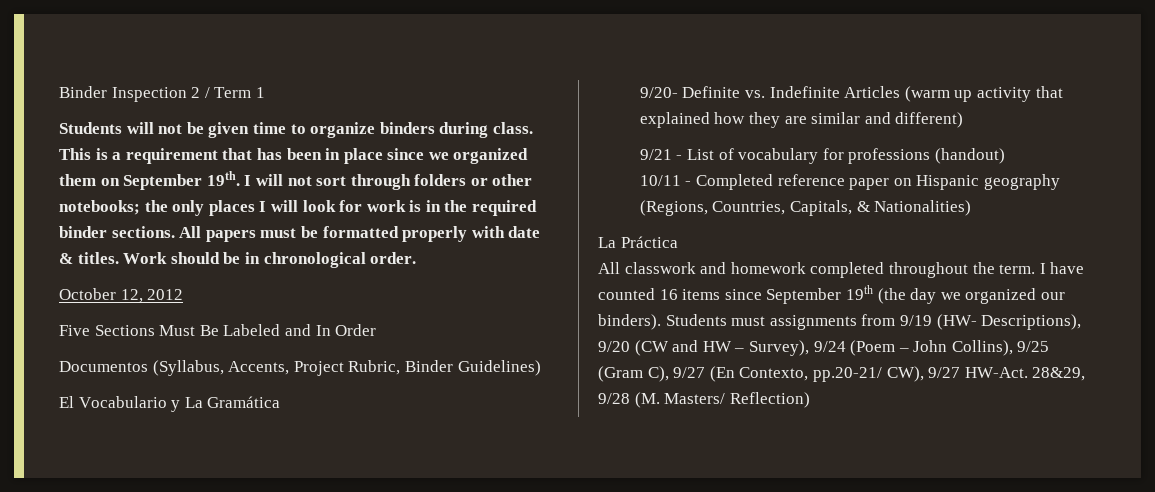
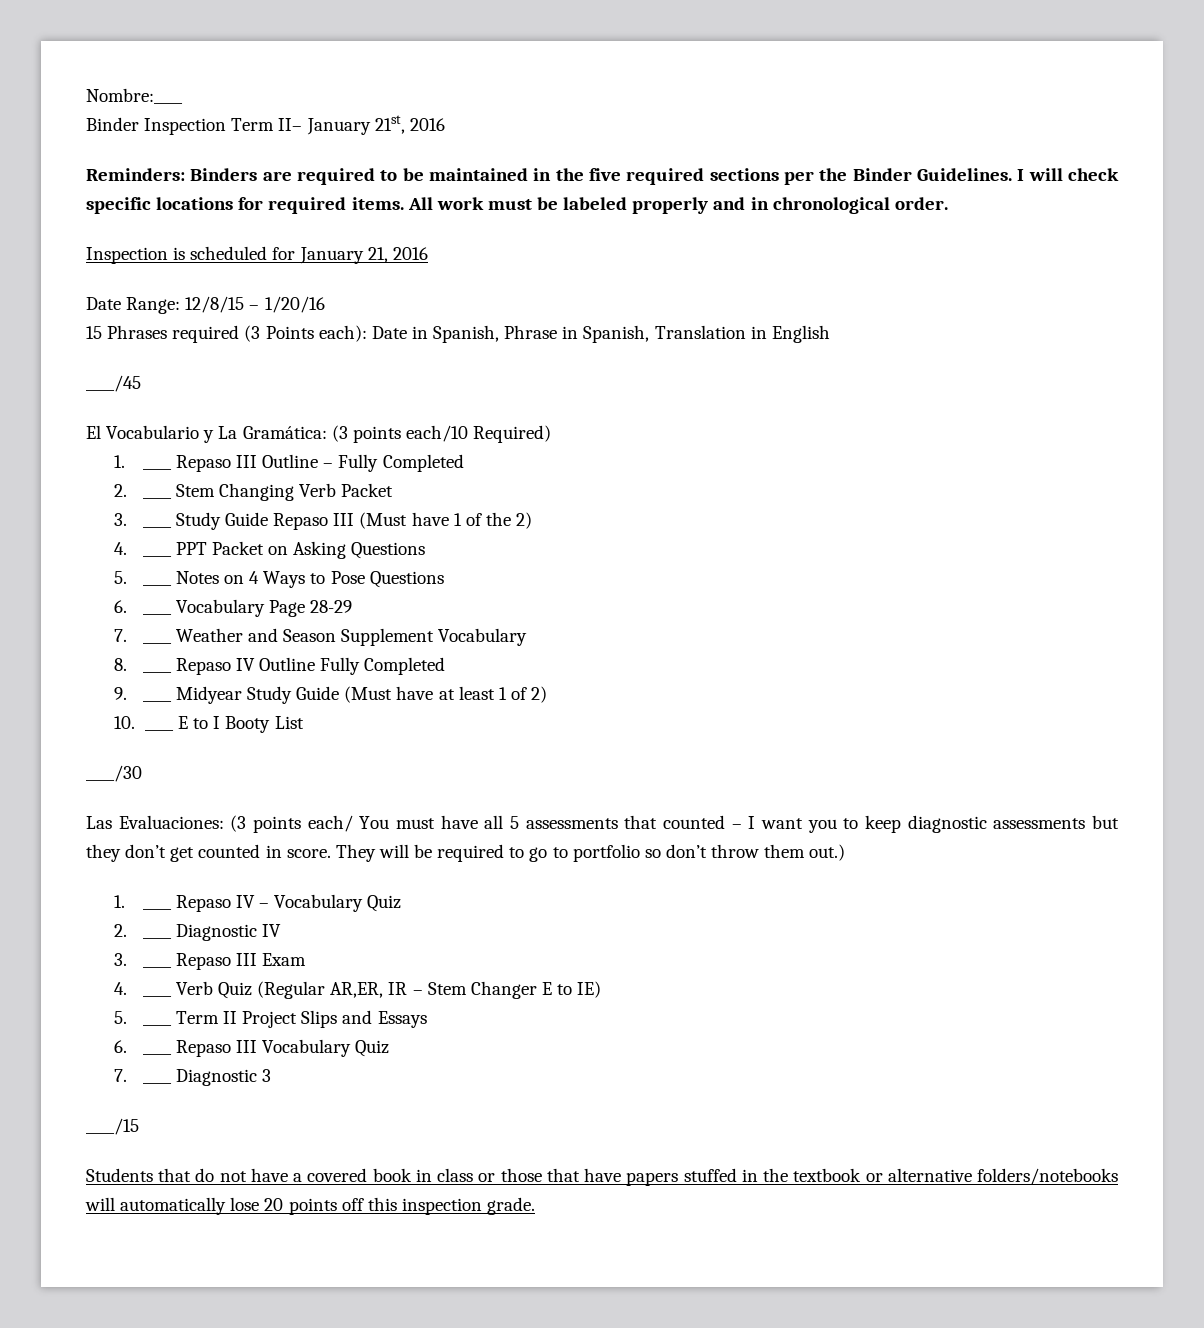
(59, 92) none -> [86,88,183,104] Nombre:____ //
[191,87,265,98] [59,122,533,138] [59,148,529,164] [59,171,533,190] [59,200,538,216] [59,226,541,242] [59,252,417,268] [59,288,184,303] [59,324,377,336] [59,360,541,376] [59,396,281,412] [639,86,1063,102] [639,112,964,128] [639,148,1005,164] [639,174,1060,190] [639,200,972,216] [598,236,678,248] [598,262,1085,278] [598,285,1065,304] [598,314,1082,330] [598,340,1050,356] [598,366,1086,382] [598,392,810,408] 2 / Term 1 // Students will not be given time to organize binders during class. This is a requirement that has been in place since we organized them on September 19th. I will not sort through folders or other notebooks; the only places I will look for work is in the required binder sections. All papers must be formatted properly with date & titles. Work should be in chronological order. // October 12, 2012 // Five Sections Must Be Labeled and In Order // Documentos (Syllabus, Accents, Project Rubric, Binder Guidelines) // El Vocabulario y La Gramática // 9/20- Definite vs. Indefinite Articles (warm up activity that explained how they are similar and different) // 9/21 - List of vocabulary for professions (handout) // 10/11 - Completed reference paper on Hispanic geography (Regions, Countries, Capitals, & Nationalities) // La Práctica // All classwork and homework completed throughout the term. I have counted 16 items since September 19th (the day we organized our binders). Students must assignments from 9/19 (HW- Descriptions), 9/20 (CW and HW – Survey), 9/24 (Poem – John Collins), 9/25 (Gram C), 9/27 (En Contexto, pp.20-21/ CW), 9/27 HW-Act. 28&29, 9/28 (M. Masters/ Reflection) -> [231,115,445,135] [86,168,1120,185] [86,197,948,214] [86,246,428,264] [86,296,325,314] [86,325,830,343] [86,375,141,392] [86,425,552,443] [114,455,126,468] [142,454,464,472] [114,484,128,497] [142,497,172,499] [175,483,394,501] [114,513,128,526] [142,512,533,530] [114,542,128,555] [142,555,172,557] [175,541,426,559] [114,571,128,584] [142,584,172,586] [175,571,444,588] [114,600,128,613] [142,599,353,617] [114,629,128,642] [142,642,172,644] [175,628,528,646] [114,658,128,671] [142,657,446,675] [114,687,128,700] [142,686,548,704] [114,716,136,729] [144,729,174,731] [177,716,304,733] [86,765,142,782] [86,815,1119,833] [86,844,846,862] [114,895,126,908] [142,894,402,912] [114,924,128,937] [142,924,281,941] [114,953,128,966] [142,953,307,970] [114,982,128,995] [142,995,172,997] [175,981,602,999] [114,1011,128,1024] [142,1024,172,1026] [175,1010,427,1028] [114,1040,128,1053] [142,1039,390,1057] [114,1069,128,1082] [142,1069,271,1086] [86,1118,139,1135] [86,1168,1118,1186] [85,1197,536,1215] Term II– January 21st, 2016 // Reminders: Binders are required to be maintained in the five required sections per the Binder Guidelines. I will check specific locations for required items. All work must be labeled properly and in chronological order. // Inspection is scheduled for January 21, 2016 // Date Range: 12/8/15 – 1/20/16 // 15 Phrases required (3 Points each): Date in Spanish, Phrase in Spanish, Translation in English // ____/45 // El Vocabulario y La Gramática: (3 points each/10 Required) // 1. ____ Repaso III Outline – Fully Completed // 2. ____ Stem Changing Verb Packet // 3. ____ Study Guide Repaso III (Must have 1 of the 2) // 4. ____ PPT Packet on Asking Questions // 5. ____ Notes on 4 Ways to Pose Questions // 6. ____ Vocabulary Page 28-29 // 7. ____ Weather and Season Supplement Vocabulary // 8. ____ Repaso IV Outline Fully Completed // 9. ____ Midyear Study Guide (Must have at least 1 of 2) // 10. ____ E to I Booty List // ____/30 // Las Evaluaciones: (3 points each/ You must have all 5 assessments that counted – I want you to keep diagnostic assessments but they don’t get counted in score. They will be required to go to portfolio so don’t throw them out.) // 1. ____ Repaso IV – Vocabulary Quiz // 2. ____ Diagnostic IV // 3. ____ Repaso III Exam // 4. ____ Verb Quiz (Regular AR,ER, IR – Stem Changer E to IE) // 5. ____ Term II Project Slips and Essays // 6. ____ Repaso III Vocabulary Quiz // 7. ____ Diagnostic 3 // ____/15 // Students that do not have a covered book in class or those that have papers stuffed in the textbook or alternative folders/notebooks will automatically lose 20 points off this inspection grade.

